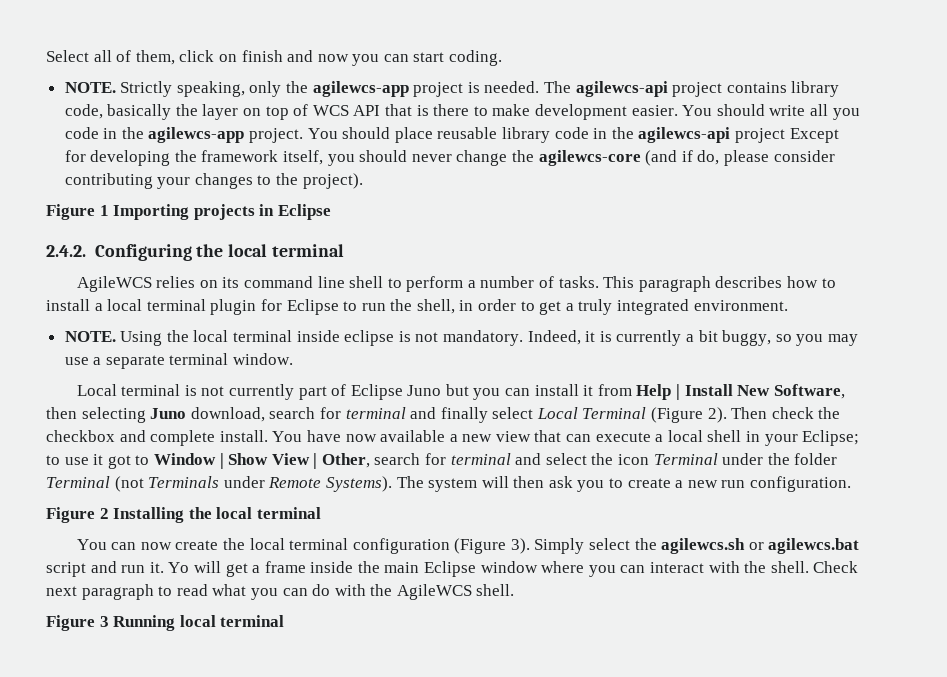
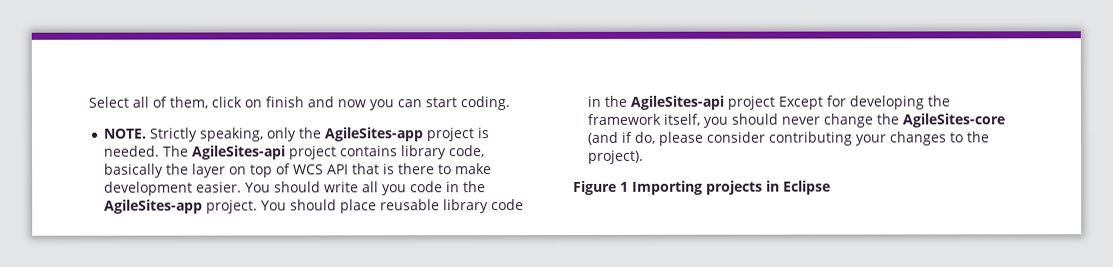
[312,81,409,97] agilewcs-app -> [324,127,425,142] AgileSites-app
[575,81,668,97] agilewcs-api -> [192,145,287,160] AgileSites-api
[148,127,245,143] agilewcs-app -> [104,199,204,214] AgileSites-app
[638,127,731,143] agilewcs-api -> [630,95,725,110] AgileSites-api
[538,150,641,166] agilewcs-core -> [902,113,1006,128] AgileSites-core
[46,244,345,261] [76,276,836,292] [46,299,788,315] [64,330,858,346] [64,353,294,369] [76,384,845,400] [46,407,841,423] [46,430,860,446] [46,453,838,469] [46,476,852,492] [46,507,321,523] [76,538,860,554] [46,561,859,577] [46,584,515,600] [46,615,285,631] // 2.4.2. Configuring the local terminal // AgileWCS relies on its command line shell to perform a number of tasks. This paragraph describes how to install a local terminal plugin for Eclipse to run the shell, in order to get a truly integrated environment. // NOTE. Using the local terminal inside eclipse is not mandatory. Indeed, it is currently a bit buggy, so you may use a separate terminal window. // Local terminal is not currently part of Eclipse Juno but you can install it from Help | Install New Software, then selecting Juno download, search for terminal and finally select Local Terminal (Figure 2). Then check the checkbox and complete install. You have now available a new view that can execute a local shell in your Eclipse; to use it got to Window | Show View | Other, search for terminal and select the icon Terminal under the folder Terminal (not Terminals under Remote Systems). The system will then ask you to create a new run configuration. // Figure 2 Installing the local terminal // You can now create the local terminal configuration (Figure 3). Simply select the agilewcs.sh or agilewcs.bat script and run it. Yo will get a frame inside the main Eclipse window where you can interact with the shell. Check next paragraph to read what you can do with the AgileWCS shell. // Figure 3 Running local terminal -> (831, 187) none

